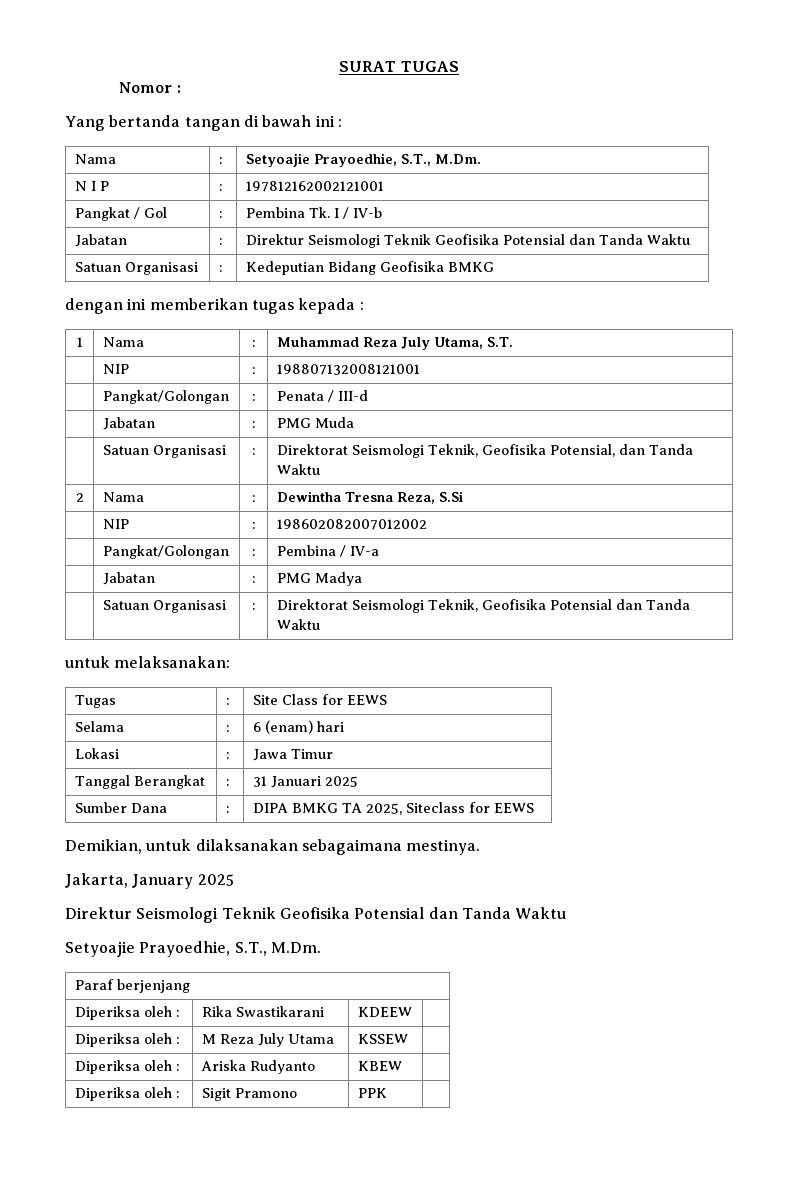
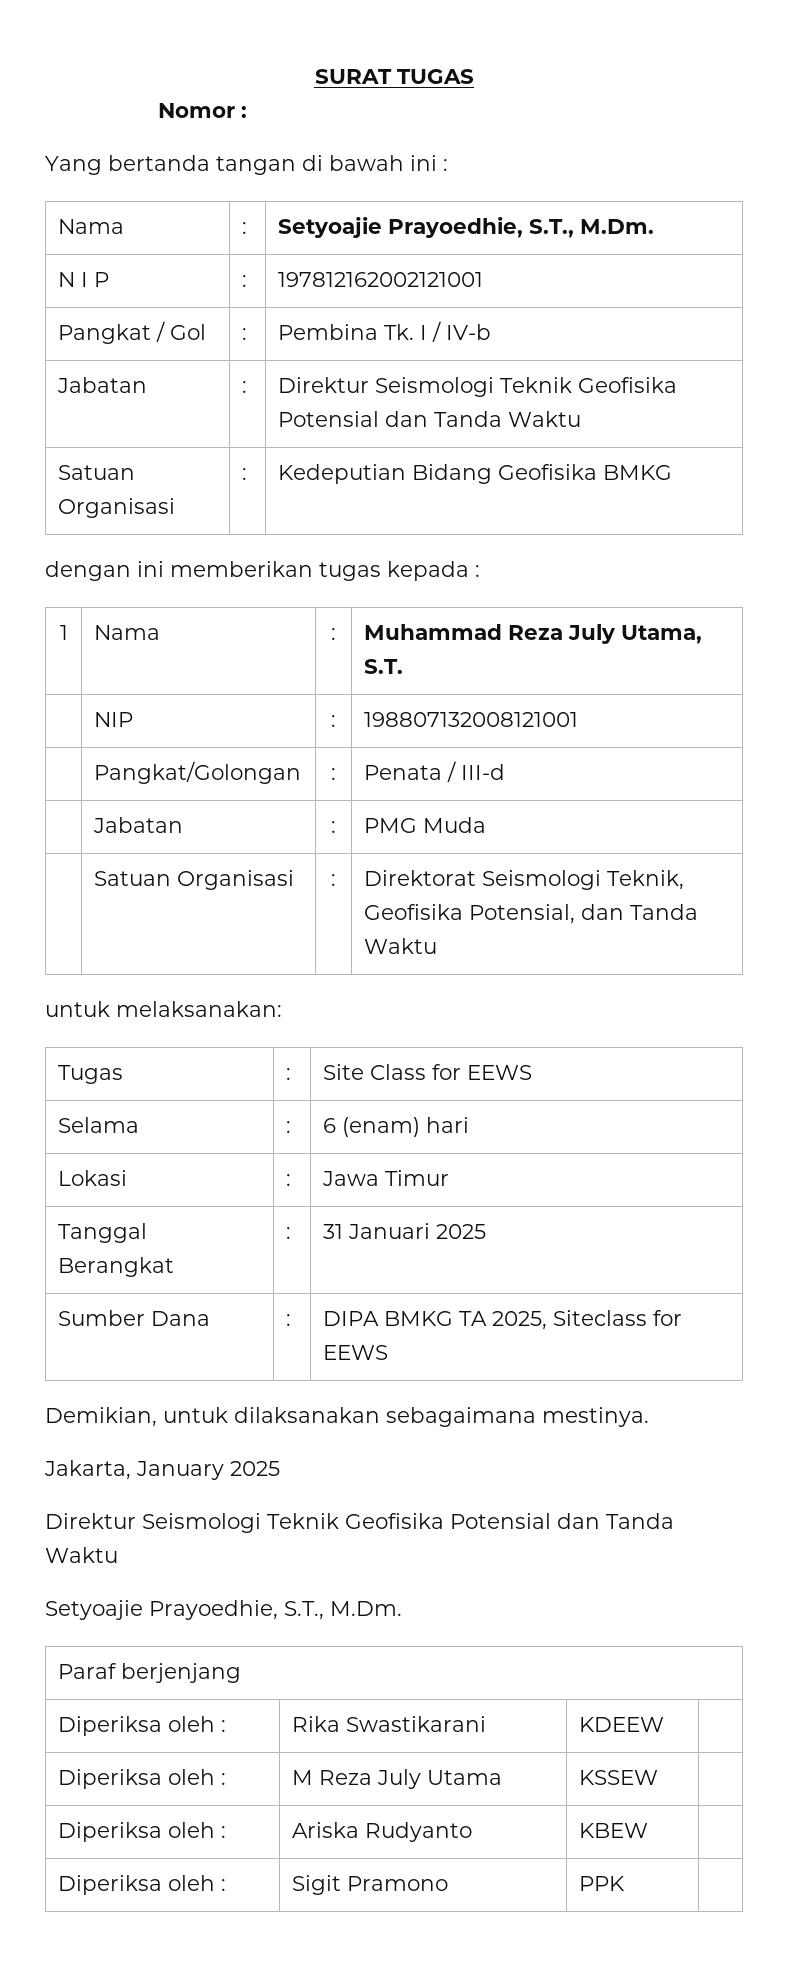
[75,493,84,502] [102,492,144,502] [251,495,256,502] [276,491,463,504] [102,519,129,529] [251,522,256,529] [276,519,427,530] [102,545,229,559] [251,549,256,556] [276,545,379,557] [102,572,155,585] [251,576,256,583] [276,572,362,586] [102,600,226,613] [251,603,256,610] [276,599,690,613] [276,619,320,630] // 2 | Nama | : | Dewintha Tresna Reza, S.Si // | NIP | : | 198602082007012002 // | Pangkat/Golongan | : | Pembina / IV-a // | Jabatan | : | PMG Madya // | Satuan Organisasi | : | Direktorat Seismologi Teknik, Geofisika Potensial dan Tanda Waktu -> (437, 946) none

